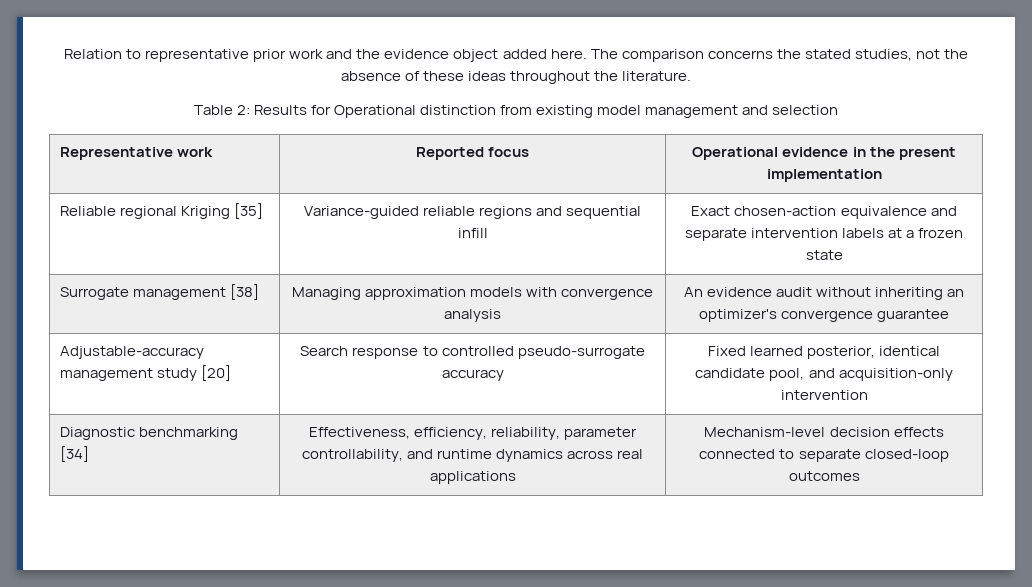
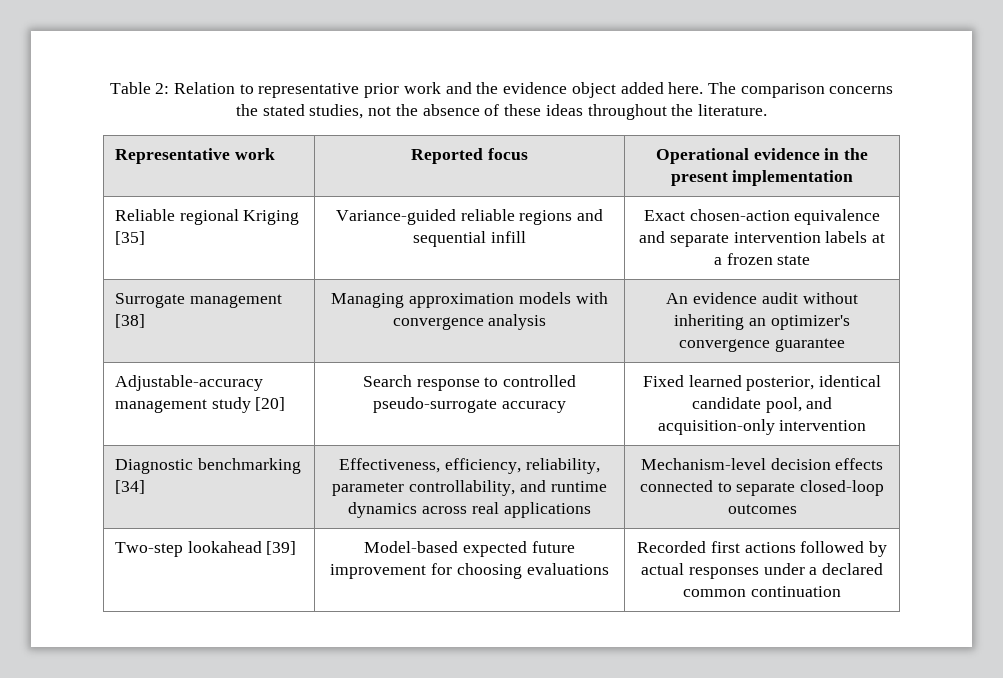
(64, 54) none -> [109,82,170,94] Table 2:
[193,105,839,118] // Table 2: Results for Operational distinction from existing model management and selection -> (767, 110) none
(860, 476) none -> [114,541,297,557] [364,541,575,557] [330,563,609,579] [637,541,887,557] [641,563,883,579] [683,586,841,597] // Two-step lookahead [39] | Model-based expected future improvement for choosing evaluations | Recorded first actions followed by actual responses under a declared common continuation

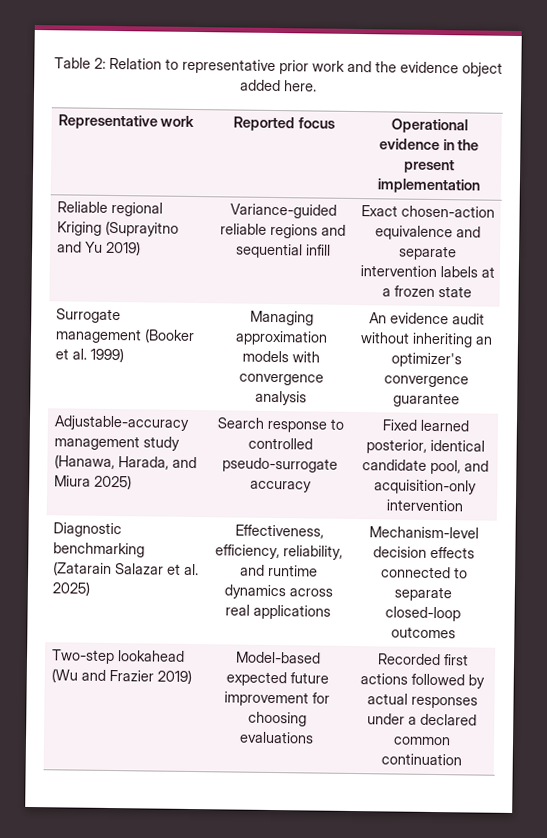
[707,82,894,98] [236,104,767,120] The comparison concerns the stated studies, not the absence of these ideas throughout the literature. -> (317, 86) none
[114,231,145,245] [35] -> [104,220,179,237] [56,240,141,256] (Suprayitno and Yu 2019)
[114,314,145,328] [38] -> [143,328,195,344] [54,347,124,363] (Booker et al. 1999)
[255,397,286,411] [20] -> [53,454,197,470] [53,474,132,490] (Hanawa, Harada, and Miura 2025)
[114,480,145,494] [34] -> [52,561,199,576] [51,581,90,596] (Zatarain Salazar et al. 2025)
[332,480,516,496] parameter controllability, -> (343, 552) none
[266,541,297,555] [39] -> [50,668,192,685] (Wu and Frazier 2019)

